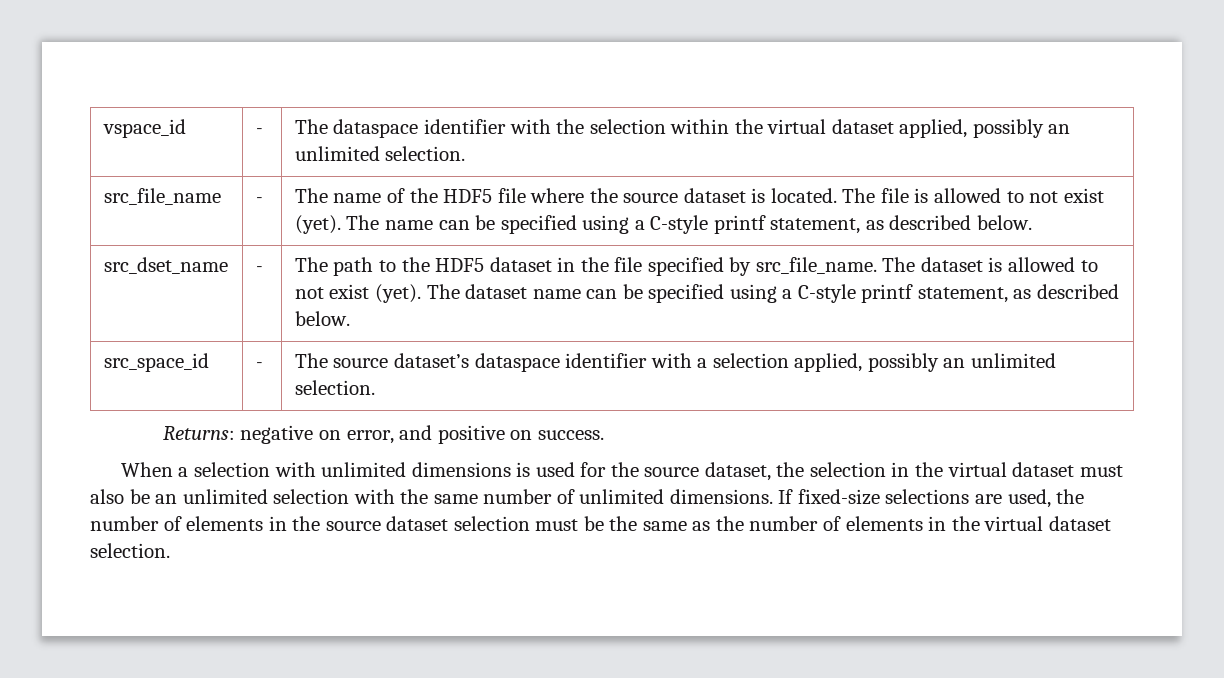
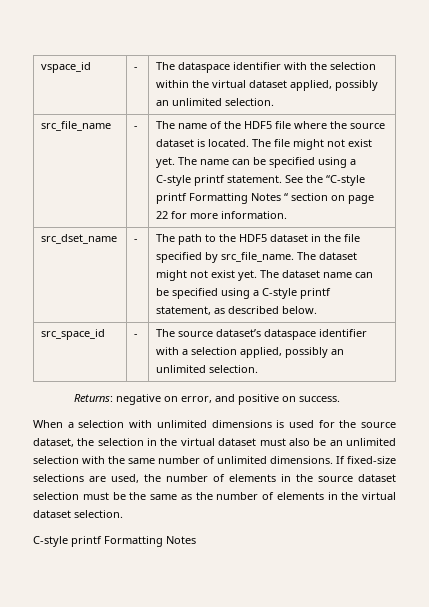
[914,188,1104,203] [294,215,341,234] is allowed to not exist (yet). -> [293,139,373,150] [156,157,176,168] might not exist yet.
[770,215,1032,234] statement, as described below. -> [227,175,366,186] [156,193,375,204] [156,211,288,219] statement. See the “C-style printf Formatting Notes “ section on page 22 for more information.
[988,257,1098,272] [294,284,422,303] is allowed to not exist (yet). -> [156,270,258,281] might not exist yet.
(170, 550) none -> [33,536,196,547] // C-style printf Formatting Notes

